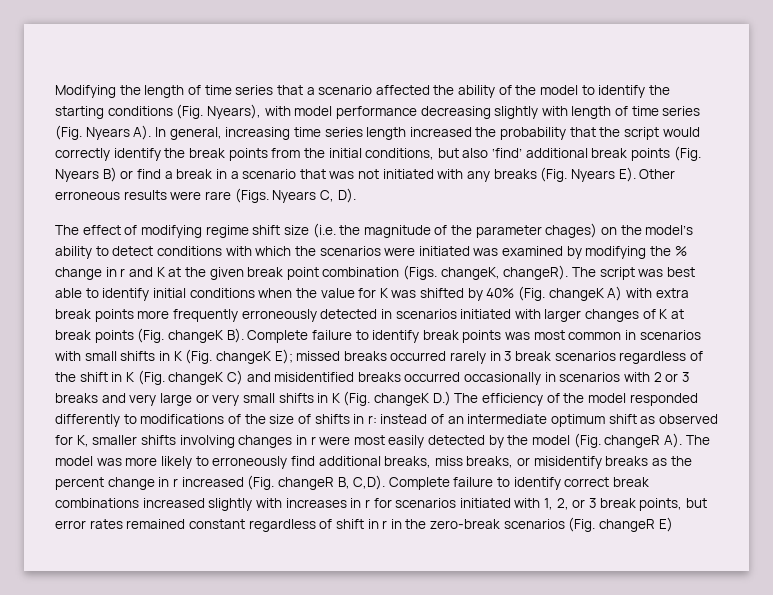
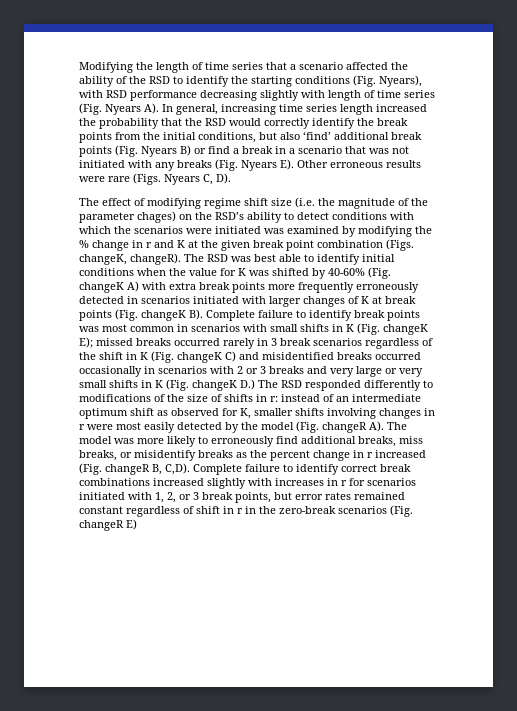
[540,85,579,95] model -> [149,76,170,84] RSD
[294,106,333,116] model -> [106,90,127,98] RSD
[624,127,660,140] script -> [205,118,226,126] RSD
[645,225,694,235] model’s -> [215,212,244,220] RSD’s
[599,267,635,280] script -> [207,254,228,262] RSD
[486,288,515,298] 40% -> [328,268,365,276] 40-60%
[482,393,626,406] efficiency of the model -> [281,380,302,388] RSD

